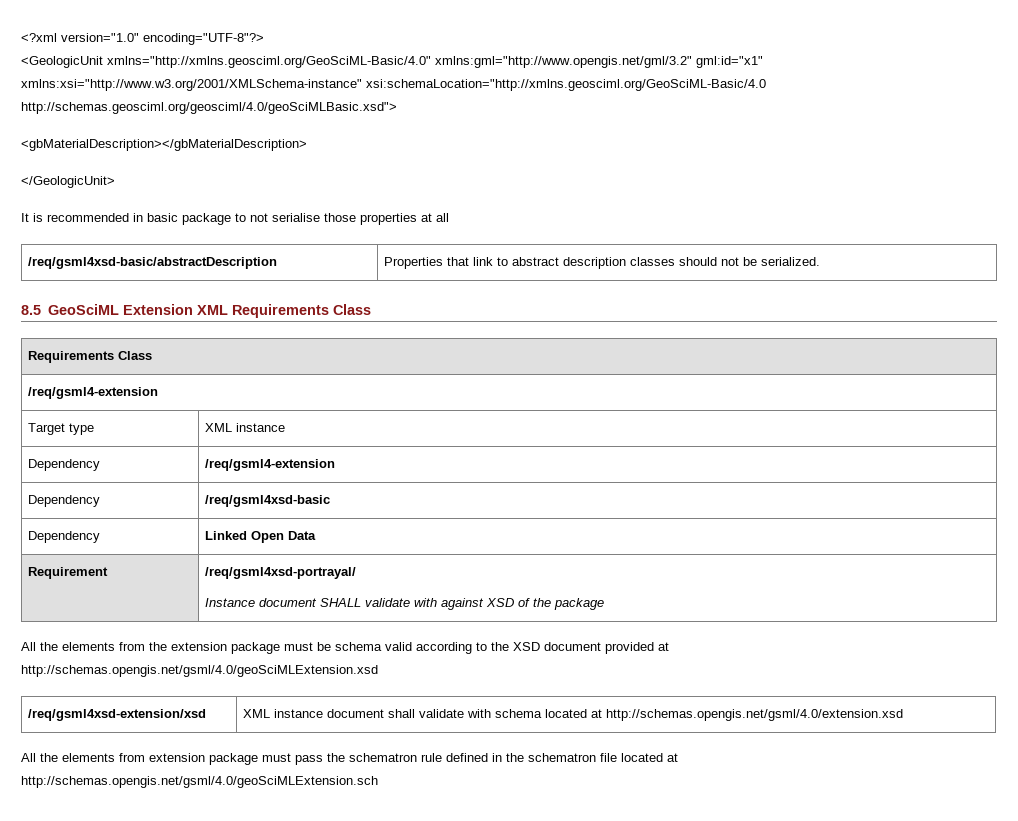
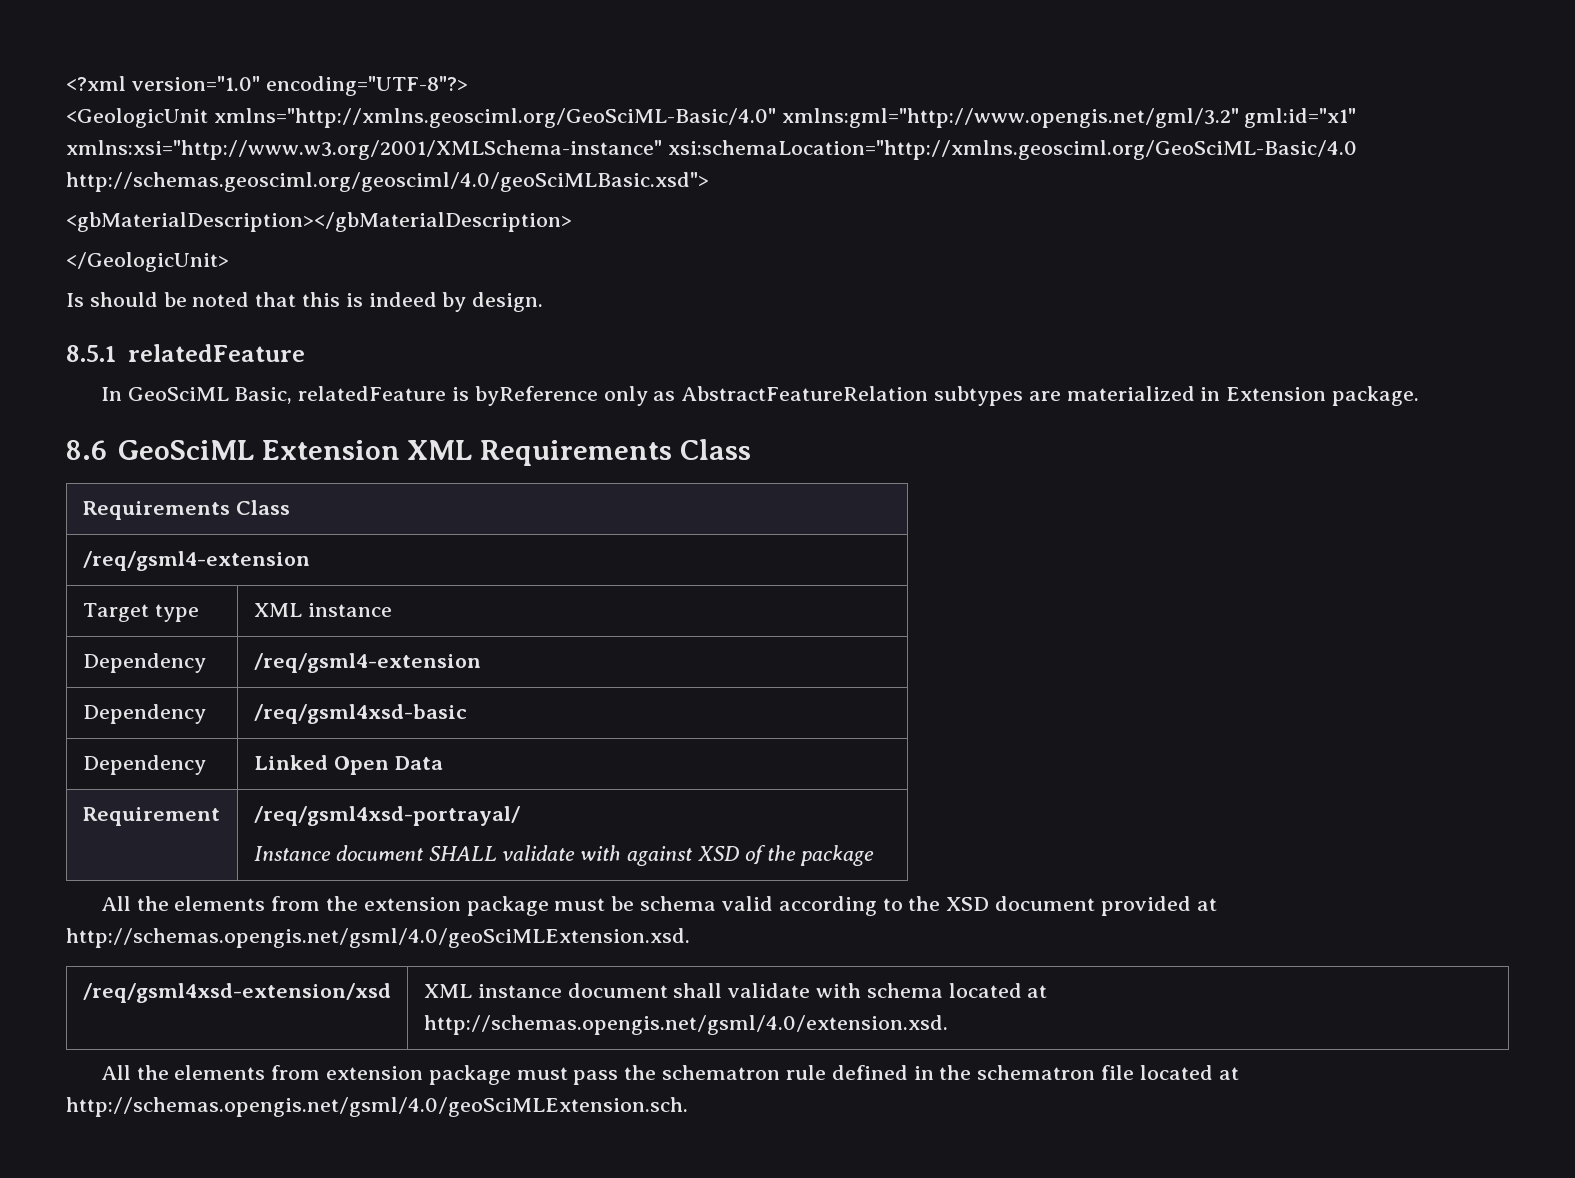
[21,213,449,225] [27,257,277,269] [383,257,820,269] [21,305,41,315] It is recommended in basic package to not serialise those properties at all // /req/gsml4xsd-basic/abstractDescription | Properties that link to abstract description classes should not be serialized. // 8.5 -> [66,292,544,312] [66,344,305,362] [100,386,1420,406] [66,440,107,460] Is should be noted that this is indeed by design. // 8.5.1 relatedFeature // In GeoSciML Basic, relatedFeature is byReference only as AbstractFeatureRelation subtypes are materialized in Extension package. // 8.6
[21,665,378,677] http://schemas.opengis.net/gsml/4.0/geoSciMLExtension.xsd -> [66,928,690,948] http://schemas.opengis.net/gsml/4.0/geoSciMLExtension.xsd.
[605,709,903,721] http://schemas.opengis.net/gsml/4.0/extension.xsd -> [423,1015,948,1035] http://schemas.opengis.net/gsml/4.0/extension.xsd.
[21,776,378,788] http://schemas.opengis.net/gsml/4.0/geoSciMLExtension.sch -> [66,1097,688,1117] http://schemas.opengis.net/gsml/4.0/geoSciMLExtension.sch.

